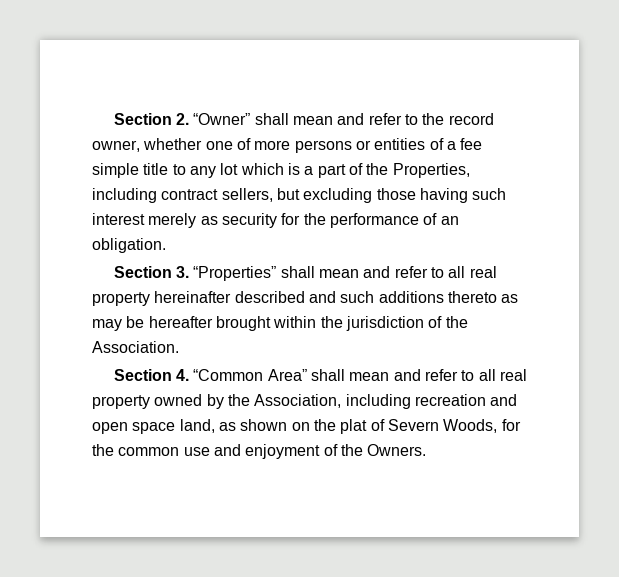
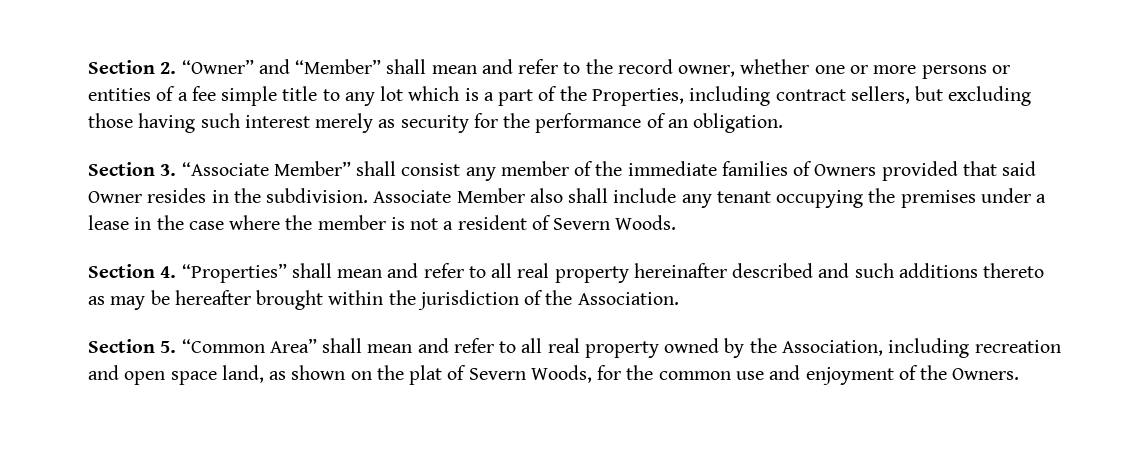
(251, 119) none -> [258,59,382,74] and “Member”
[236,138,251,150] of -> [849,65,868,74] or
(190, 272) none -> [181,161,1037,181] [88,188,1047,208] [88,215,677,230] [88,264,177,278] “Associate Member” shall consist any member of the immediate families of Owners provided that said Owner resides in the subdivision. Associate Member also shall include any tenant occupying the premises under a lease in the case where the member is not a resident of Severn Woods. // Section 4.
[176,369,190,381] 4. -> [160,341,177,353] 5.

